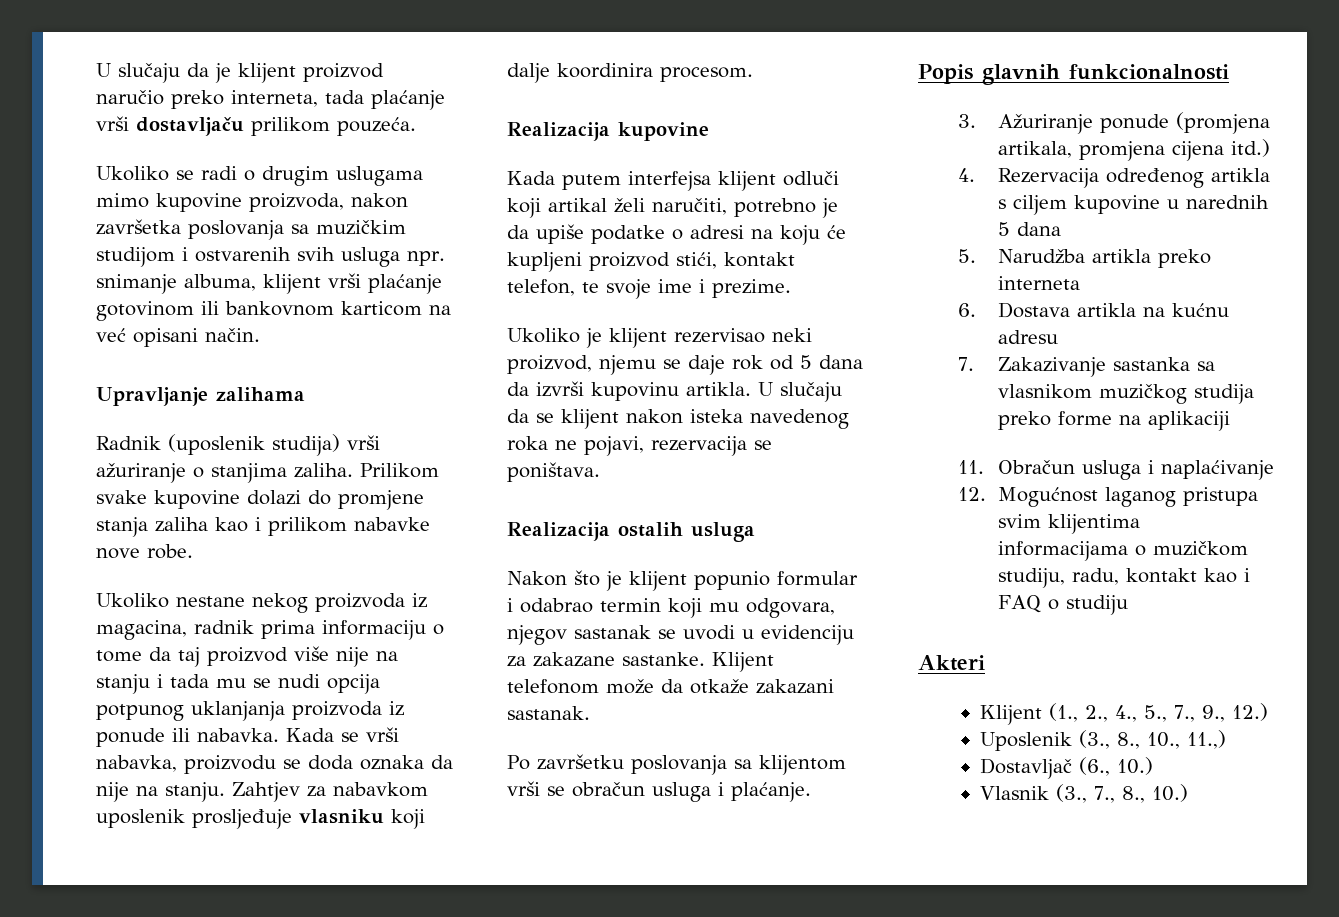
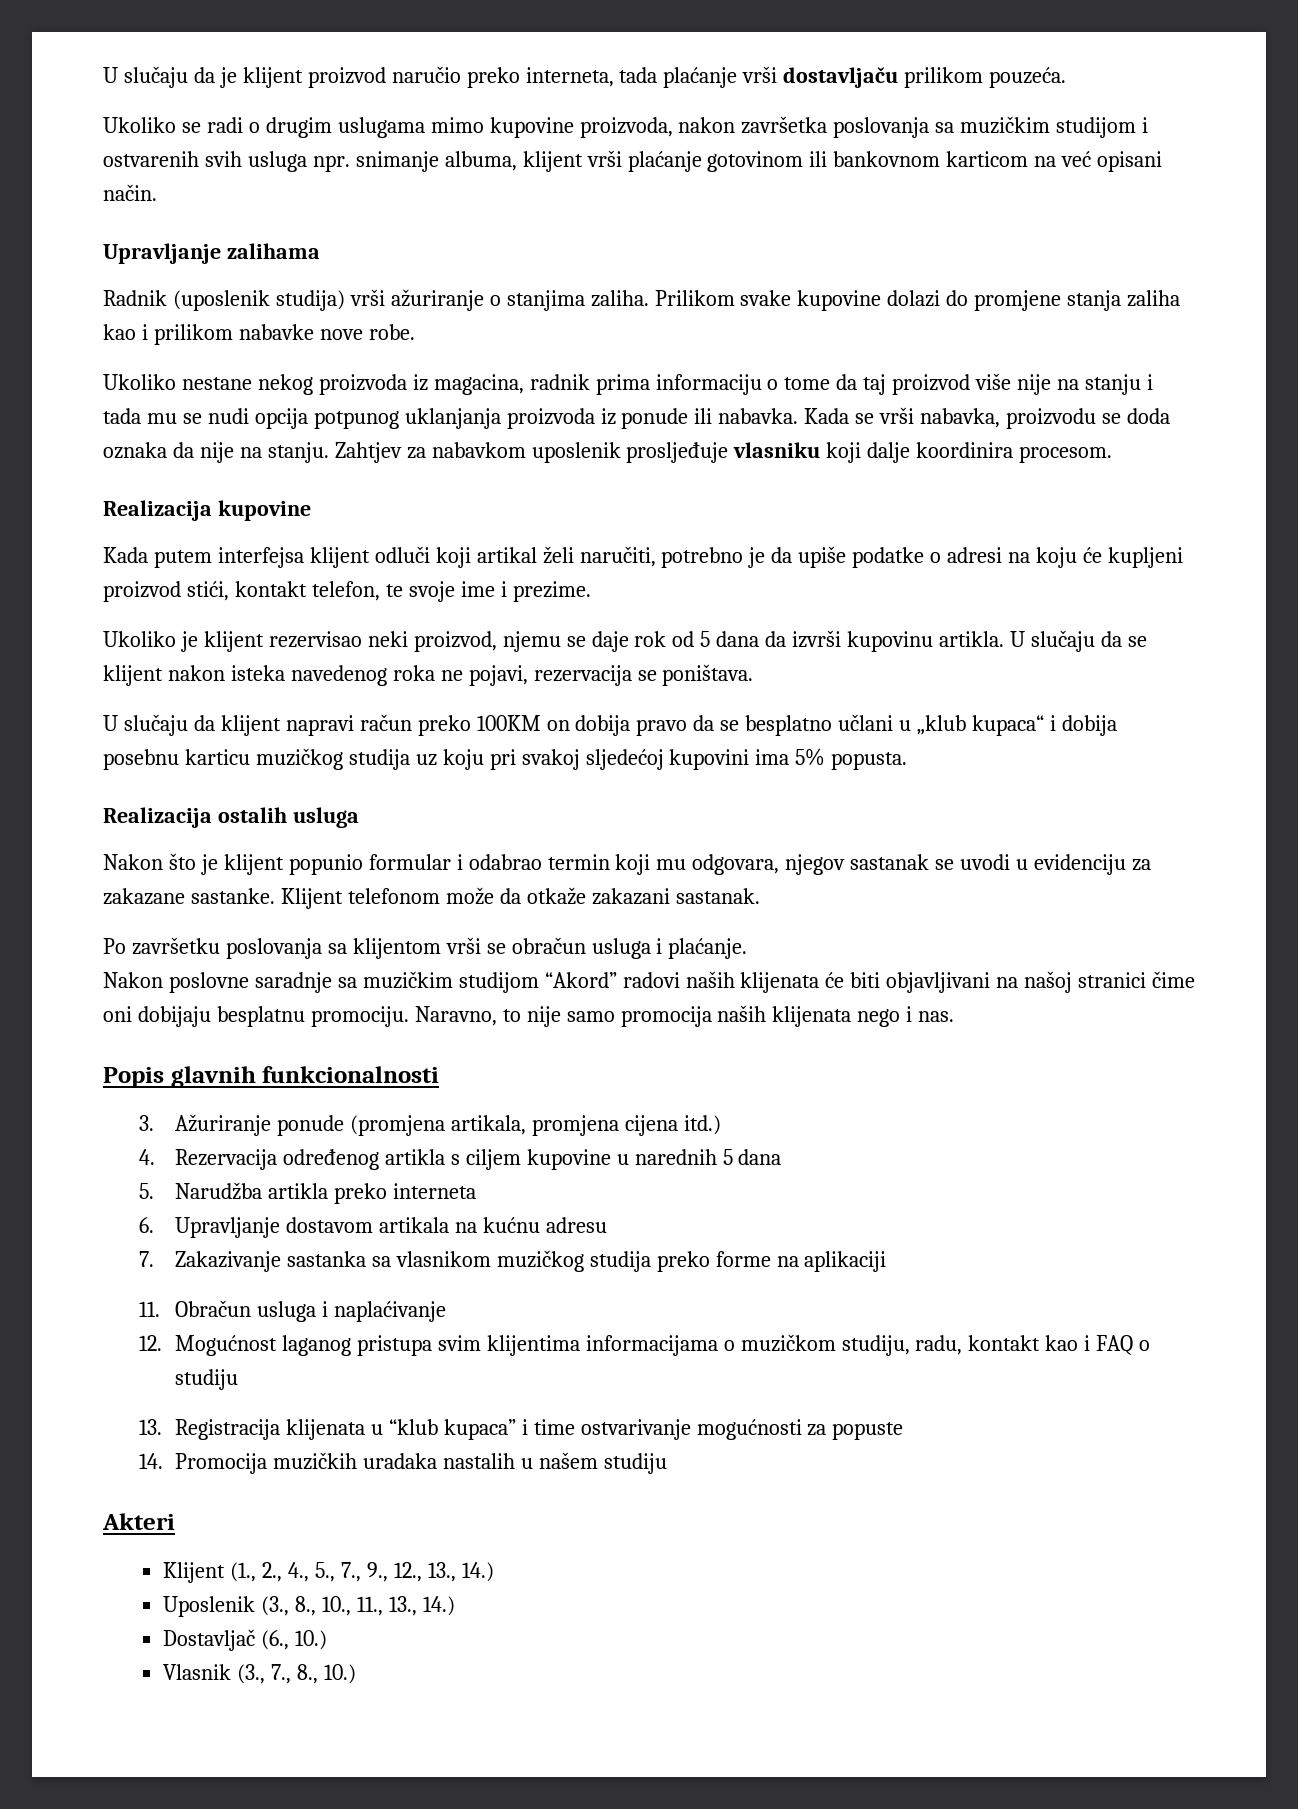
(600, 472) none -> [103,714,1117,736] [103,748,908,770] // U slučaju da klijent napravi račun preko 100KM on dobija pravo da se besplatno učlani u „klub kupaca“ i dobija posebnu karticu muzičkog studija uz koju pri svakoj sljedećoj kupovini ima 5% popusta.
(811, 792) none -> [103,971,1196,993] [103,1005,955,1027] // Nakon poslovne saradnje sa muzičkim studijom “Akord” radovi naših klijenata će biti objavljivani na našoj stranici čime oni dobijaju besplatnu promociju. Naravno, to nije samo promocija naših klijenata nego i nas.
[997,302,1136,318] Dostava artikla -> [174,1217,449,1238] Upravljanje dostavom artikala
(1128, 605) none -> [138,1419,904,1440] [138,1452,667,1474] // 13. Registracija klijenata u “klub kupaca” i time ostvarivanje mogućnosti za popuste // 14. Promocija muzičkih uradaka nastalih u našem studiju
[1232,703,1269,721] 12.) -> [393,1562,494,1582] 12., 13., 14.)
[1187,730,1227,749] 11.,) -> [356,1596,455,1616] 11., 13., 14.)

